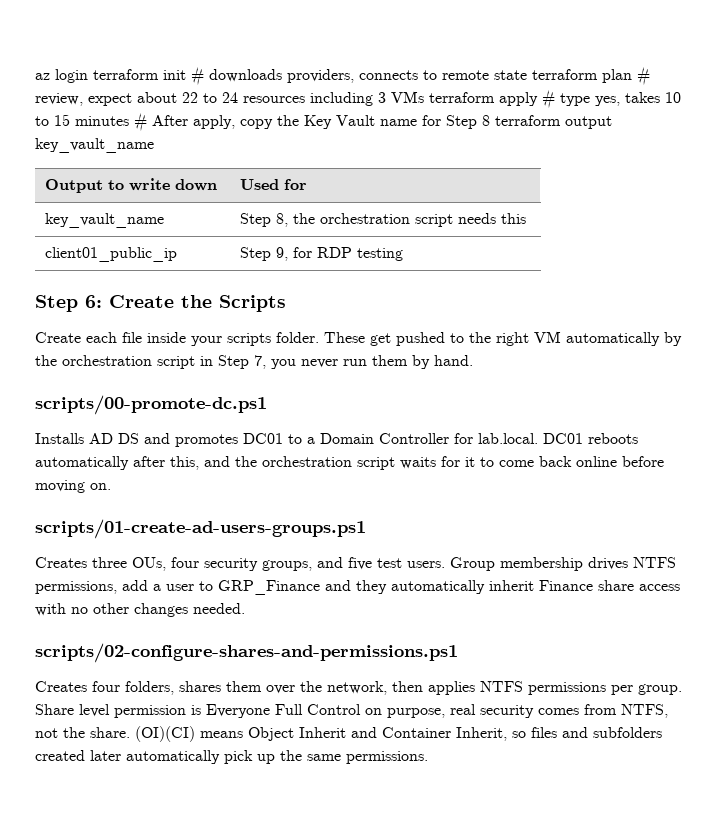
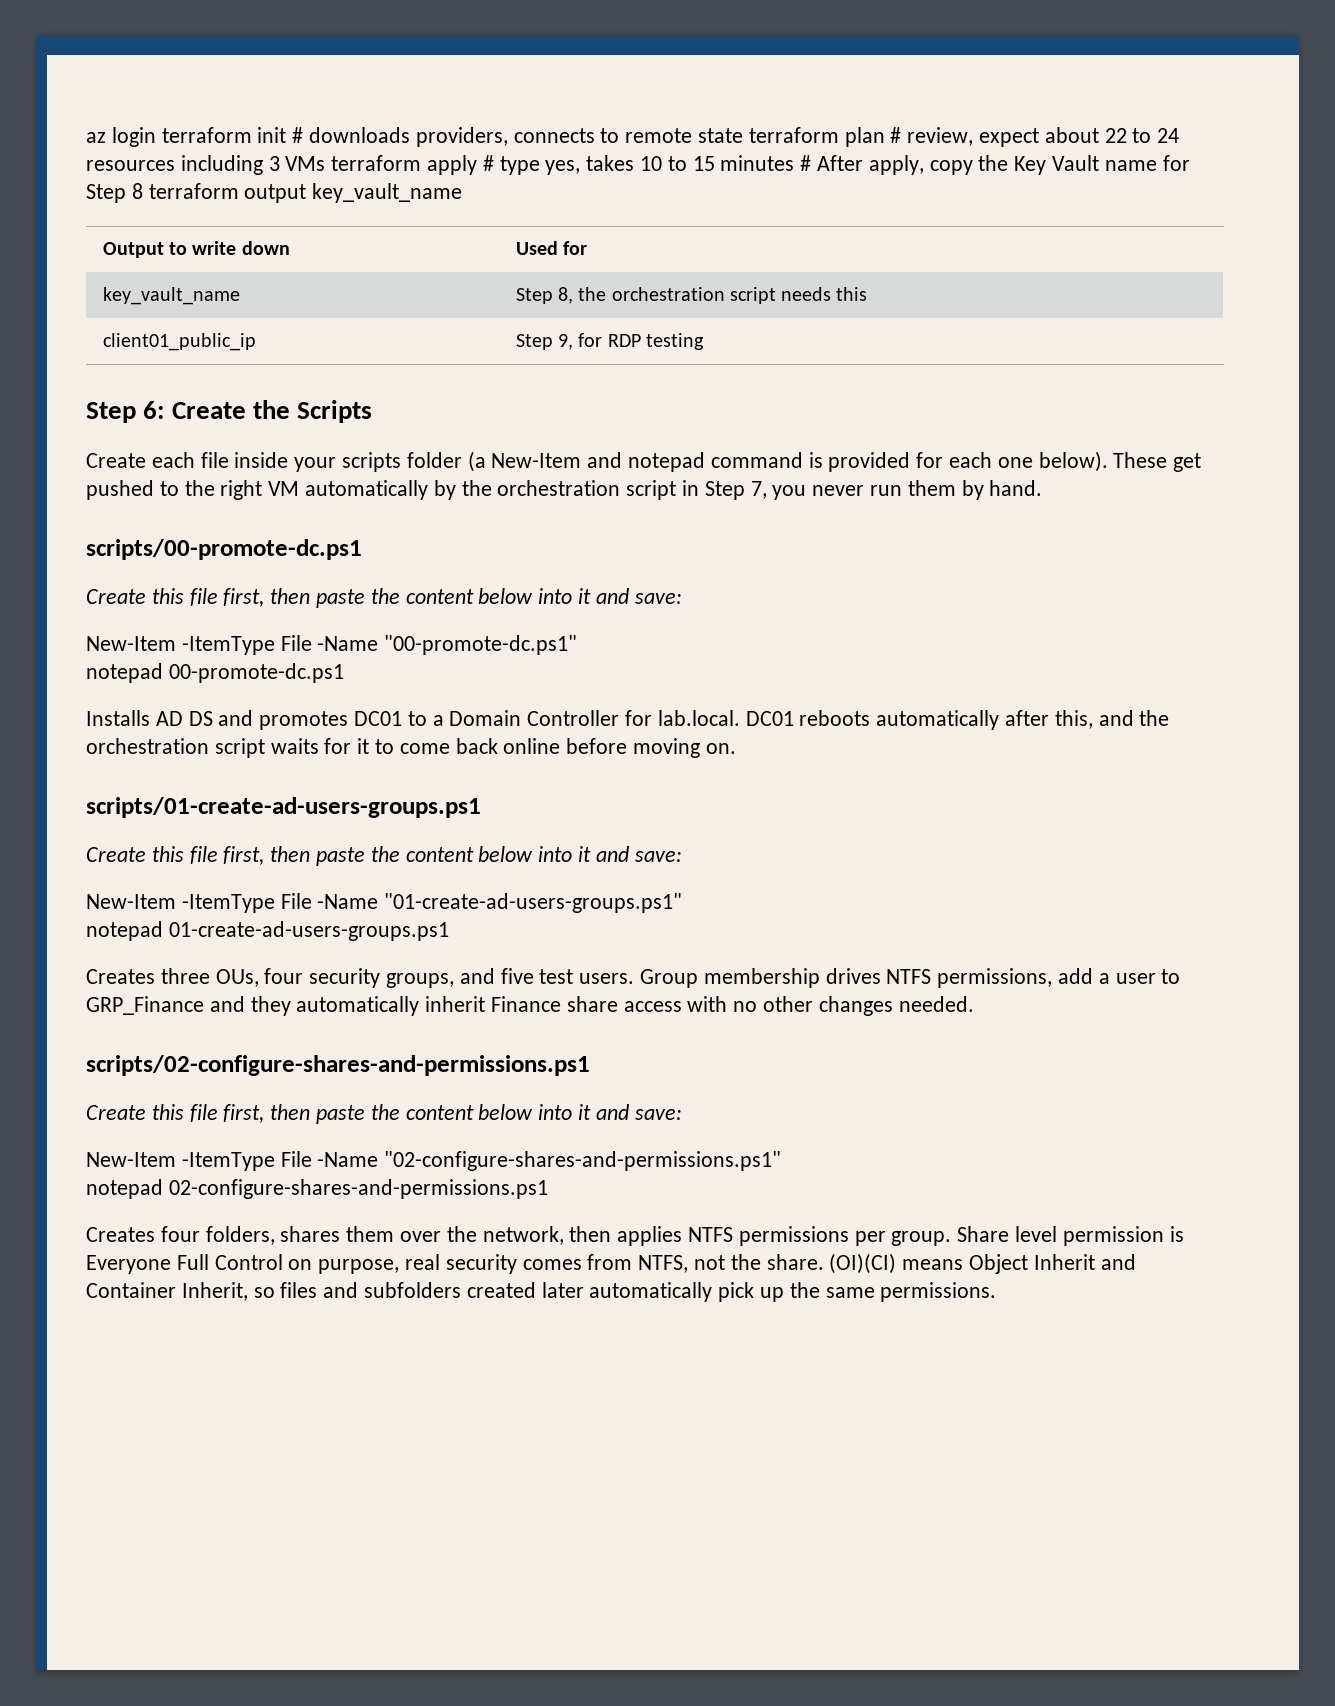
[276,332,319,343] folder. -> [406,451,1108,472] folder (a New-Item and notepad command is provided for each one below).
(267, 405) none -> [86,588,682,608] [86,635,578,655] [86,663,344,683] // Create this file first, then paste the content below into it and save: // New-Item -ItemType File -Name "00-promote-dc.ps1" // notepad 00-promote-dc.ps1
(366, 529) none -> [86,846,682,866] [86,893,683,913] [86,921,449,941] // Create this file first, then paste the content below into it and save: // New-Item -ItemType File -Name "01-create-ad-users-groups.ps1" // notepad 01-create-ad-users-groups.ps1
(458, 653) none -> [86,1104,682,1124] [86,1151,782,1171] [86,1179,548,1199] // Create this file first, then paste the content below into it and save: // New-Item -ItemType File -Name "02-configure-shares-and-permissions.ps1" // notepad 02-configure-shares-and-permissions.ps1

